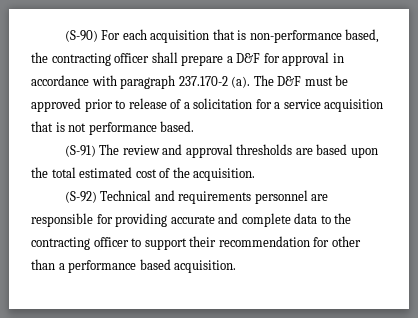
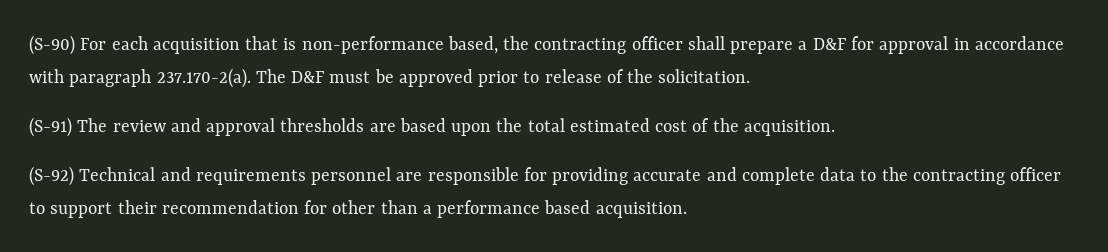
[178,76,251,88] 237.170-2 (a). -> [156,68,251,88] 237.170-2(a).
[183,98,384,112] [31,121,195,135] a solicitation for a service acquisition that is not performance based. -> [627,69,751,83] the solicitation.

